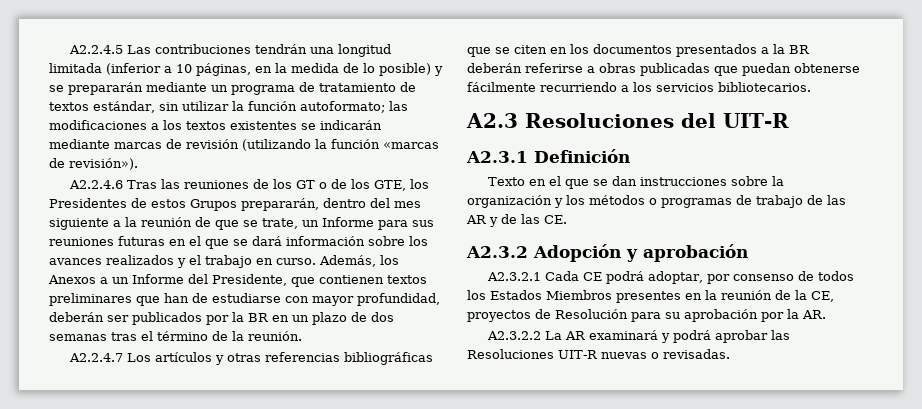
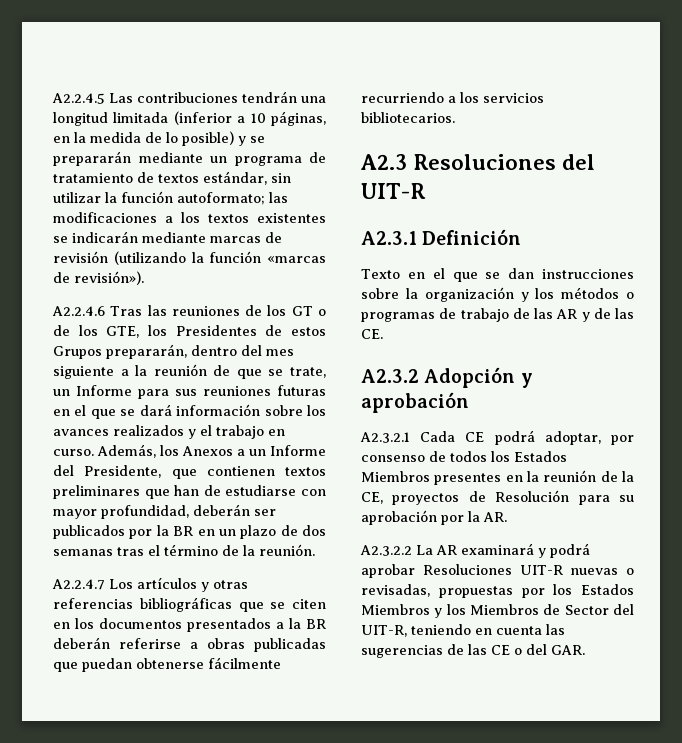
[771,330,791,340] las -> (415, 571) none
[662,349,730,359] revisadas. -> [361,584,634,598] [361,604,634,618] [361,624,565,637] [361,644,585,658] revisadas, propuestas por los Estados Miembros y los Miembros de Sector del UIT-R, teniendo en cuenta las sugerencias de las CE o del GAR.

